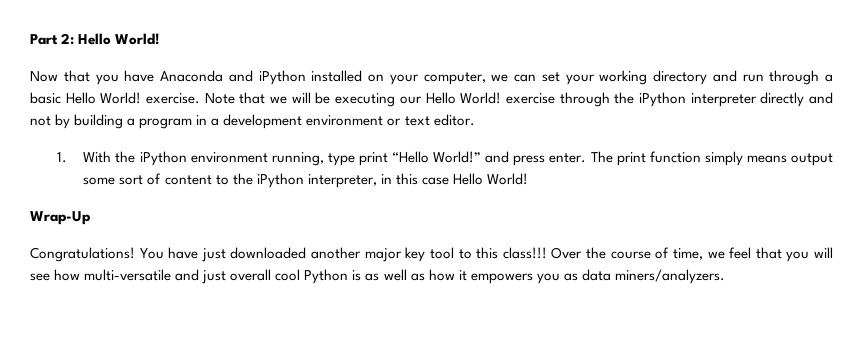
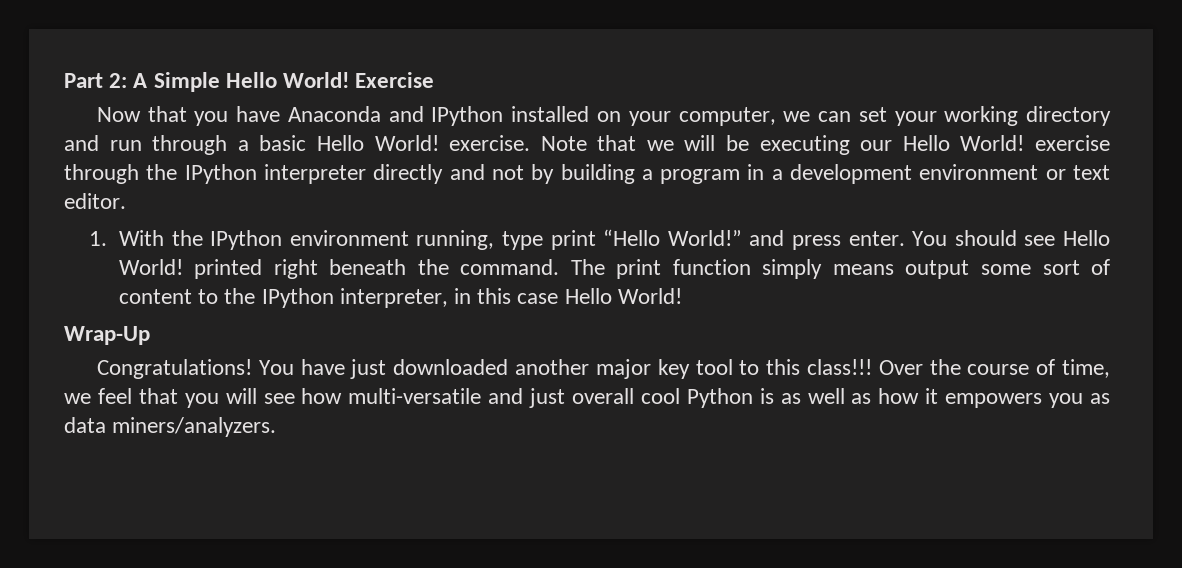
[78,33,161,45] Hello World! -> [133,72,435,92] A Simple Hello World! Exercise
[258,70,306,85] iPython -> [431,106,504,126] IPython
[638,92,686,107] iPython -> [184,164,257,184] IPython
[139,151,187,166] iPython -> [210,230,283,250] IPython
(587, 158) none -> [912,230,1110,246] [118,259,560,279] You should see Hello World! printed right beneath the command.
[256,173,304,188] iPython -> [261,288,334,308] IPython

